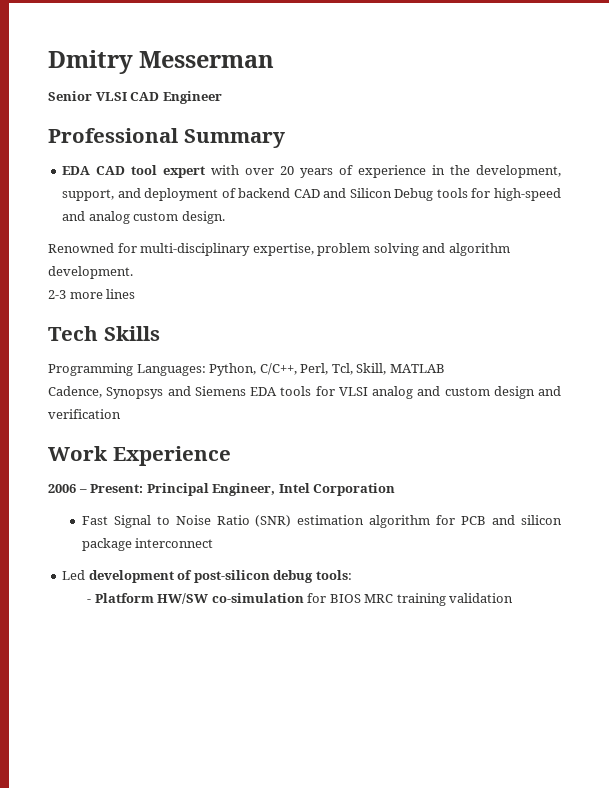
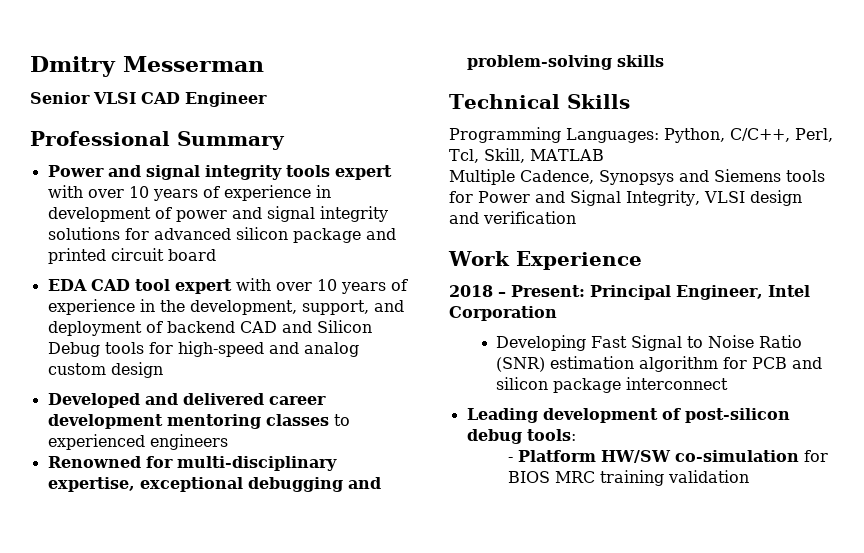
(285, 138) none -> [47,165,392,180] [47,185,331,201] [47,206,388,222] [47,227,396,243] [47,248,216,264] // Power and signal integrity tools expert with over 10 years of experience in development of power and signal integrity solutions for advanced silicon package and printed circuit board
[280,166,295,175] 20 -> [316,279,337,291] 10
[181,211,225,224] [48,243,510,256] [48,266,133,279] [48,289,136,299] [48,326,98,341] design. // Renowned for multi-disciplinary expertise, problem solving and algorithm development. // 2-3 more lines // Tech -> [110,362,163,378] [47,393,326,408] [47,414,350,429] [47,434,228,450] [47,456,337,471] [47,477,381,492] [466,55,664,70] [449,94,560,109] design // Developed and delivered career development mentoring classes to experienced engineers // Renowned for multi-disciplinary expertise, exceptional debugging and problem-solving skills // Technical
(445, 368) none -> [449,169,515,185] Multiple
[250,386,490,399] EDA tools for VLSI analog and custom -> [786,170,825,182] [449,190,745,206] tools for Power and Signal Integrity, VLSI
[48,484,76,493] 2006 -> [449,285,493,297] 2018
(396, 489) none -> [496,335,587,351] Developing
[62,570,86,580] Led -> [466,408,538,423] Leading

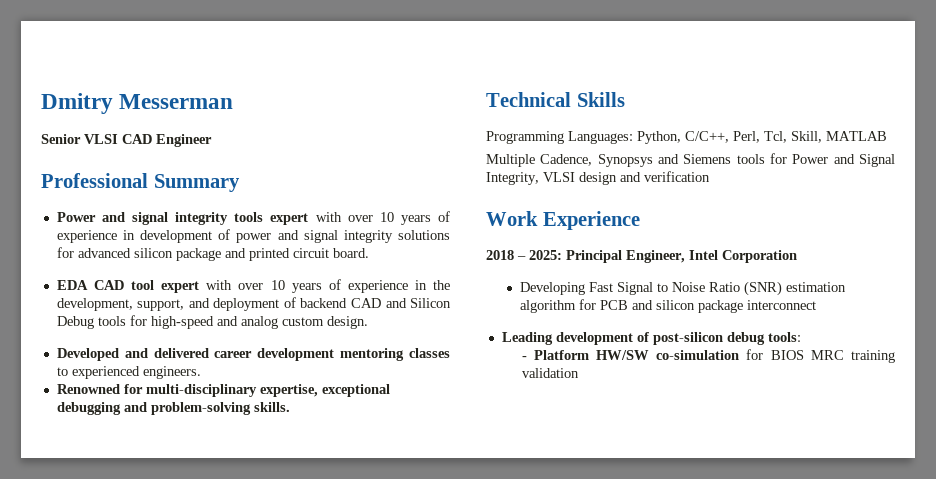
[167,249,216,261] board -> [332,248,369,258] board.
[110,362,163,378] design -> [326,316,368,329] design.
[149,434,228,450] engineers -> [142,366,201,379] engineers.
[616,55,664,67] skills -> [253,402,290,412] skills.
[511,285,585,297] Present: -> [529,250,562,260] 2025:

